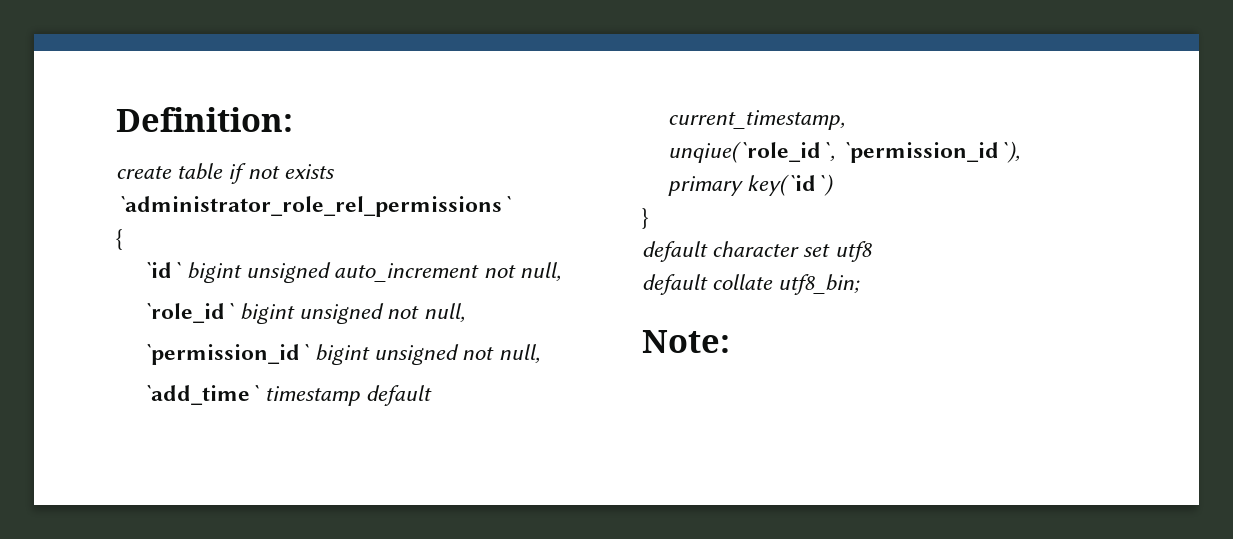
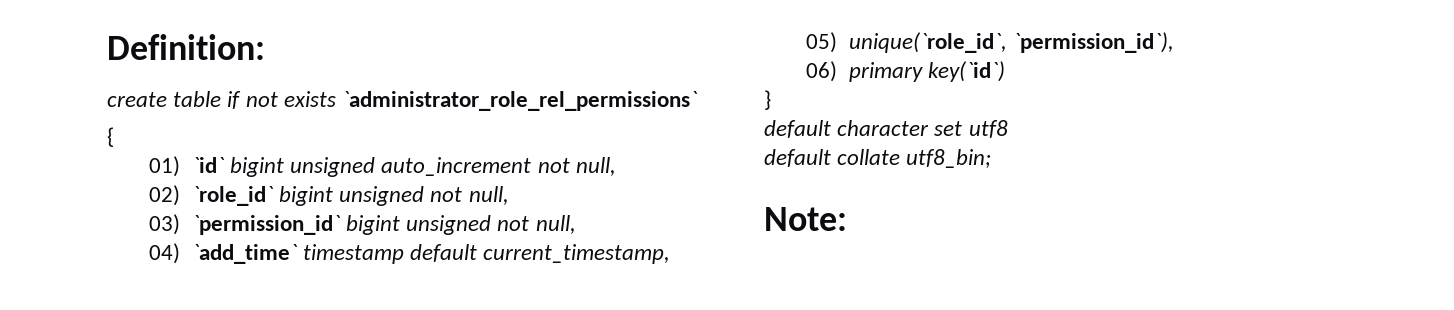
(123, 239) none -> [149,156,181,177] 01)
(561, 271) none -> [149,185,181,206] 02)
(465, 312) none -> [149,214,181,235] 03)
(540, 353) none -> [149,243,181,264] 04)
[667,141,835,163] unqiue(`role_id`, -> [806,32,1007,53] 05) unique(`role_id`,
(1020, 152) none -> [806,61,838,82] 06)

